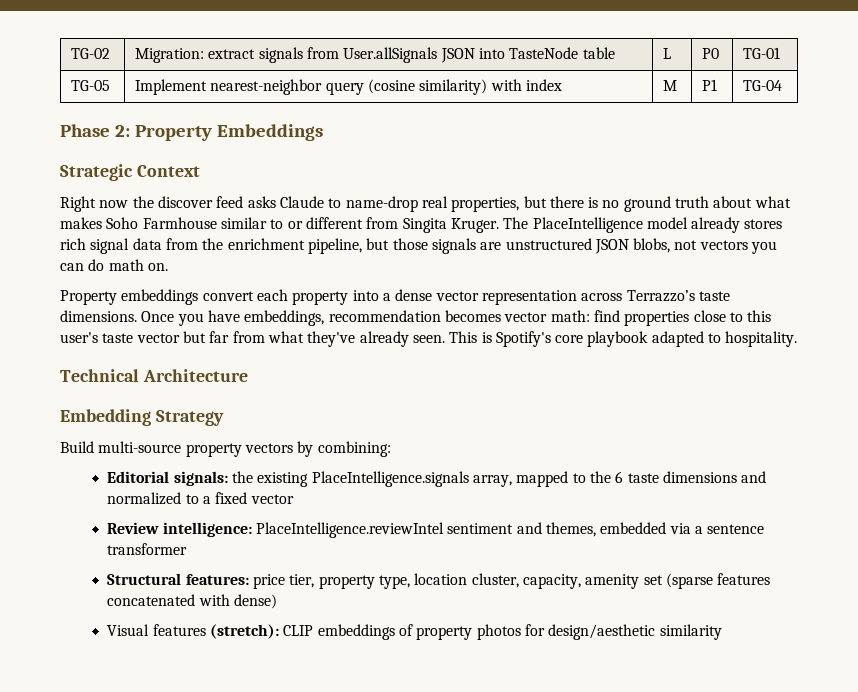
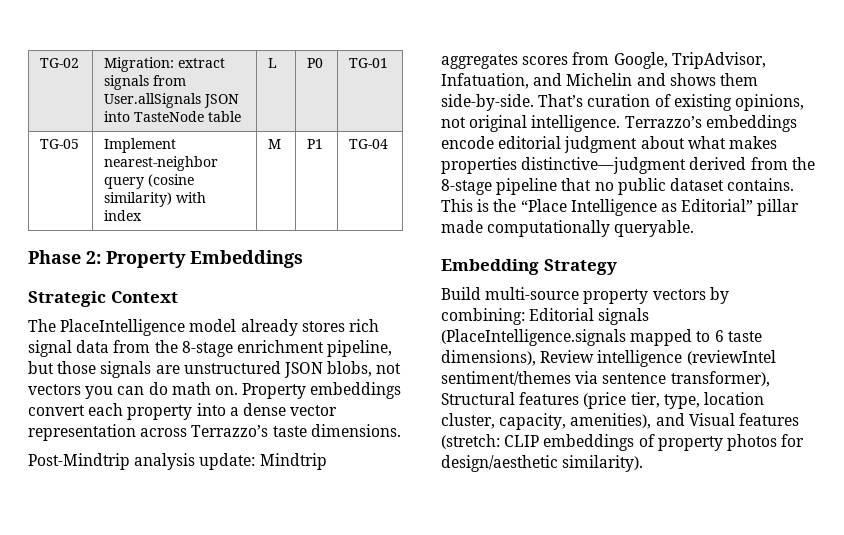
[60,196,791,212] [60,217,499,233] Right now the discover feed asks Claude to name-drop real properties, but there is no ground truth about what makes Soho Farmhouse similar to or different from Singita Kruger. -> (178, 297) none
(224, 244) none -> [181,341,233,357] 8-stage
(168, 267) // -> (238, 390) none
[141,310,772,326] [60,331,798,347] [60,369,248,382] Once you have embeddings, recommendation becomes vector math: find properties close to this user's taste vector but far from what they've already seen. This is Spotify's core playbook adapted to hospitality. // Technical Architecture -> [28,453,327,470] [441,52,766,69] [441,73,758,89] [441,94,804,111] [441,115,797,132] [441,136,777,153] [441,157,815,174] [441,178,795,195] [441,199,800,216] [441,220,695,237] // Post-Mindtrip analysis update: Mindtrip aggregates scores from Google, TripAdvisor, Infatuation, and Michelin and shows them side-by-side. That’s curation of existing opinions, not original intelligence. Terrazzo’s embeddings encode editorial judgment about what makes properties distinctive—judgment derived from the 8-stage pipeline that no public dataset contains. This is the “Place Intelligence as Editorial” pillar made computationally queryable.
[107,471,512,487] // Editorial signals: the existing PlaceIntelligence.signals array, -> [529,308,650,325] [441,329,626,346] Editorial signals (PlaceIntelligence.signals
[589,471,611,483] the -> (711, 336) none
[662,471,767,483] [107,492,294,505] [107,522,765,538] [107,543,188,555] [107,573,771,589] [107,594,277,609] dimensions and normalized to a fixed vector // Review intelligence: PlaceIntelligence.reviewIntel sentiment and themes, embedded via a sentence transformer // Structural features: price tier, property type, location cluster, capacity, amenity set (sparse features concatenated with dense) // -> [441,350,776,367] [441,371,770,387] [441,392,764,409] [441,413,685,430] dimensions), Review intelligence (reviewIntel sentiment/themes via sentence transformer), Structural features (price tier, type, location cluster, capacity, amenities), and
[209,624,279,639] (stretch): -> [441,434,500,449] (stretch:
[659,624,722,640] similarity -> [562,455,644,472] similarity).

